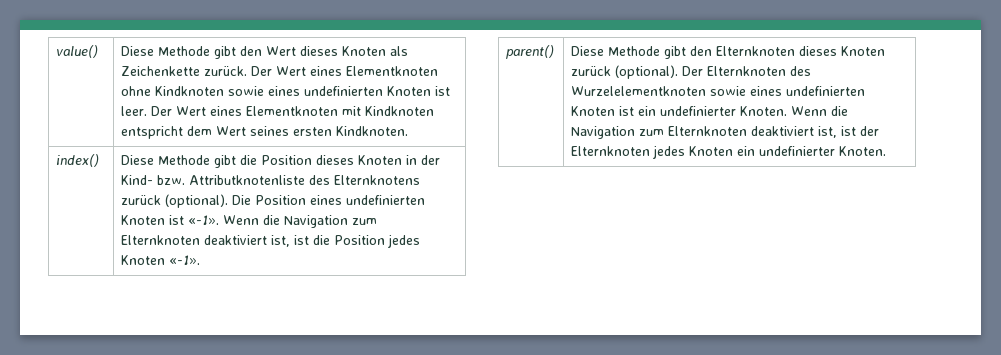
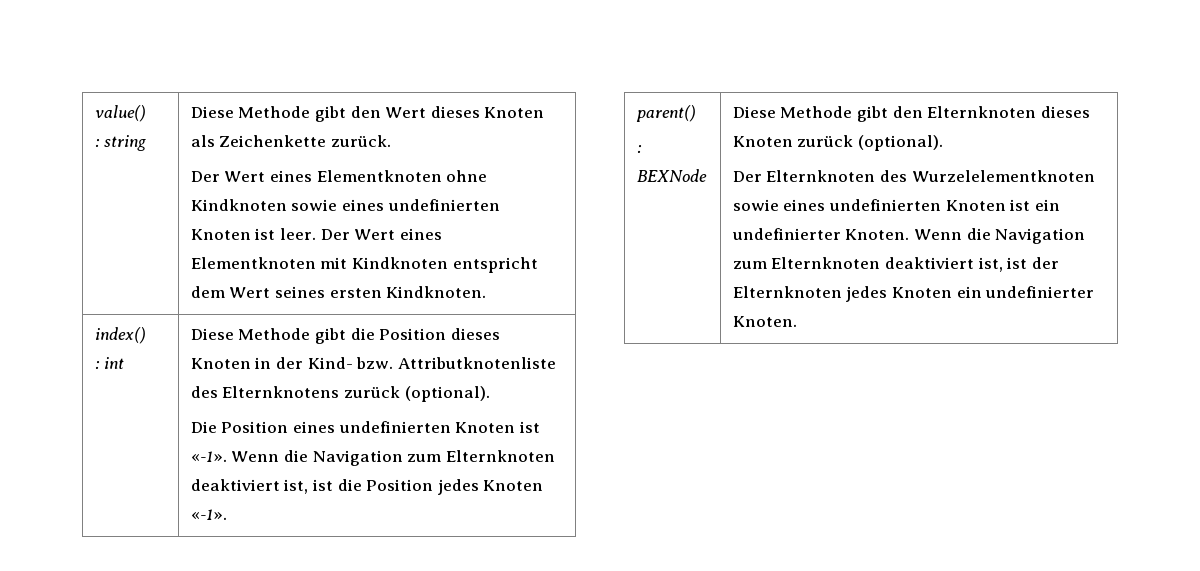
(99, 51) none -> [94,135,147,151] // : string
(248, 71) none -> (392, 141) //
(100, 160) none -> [94,357,125,369] // : int
(229, 201) none -> (490, 394) //
(555, 52) none -> [636,145,642,153] [636,169,707,182] // : BEXNode
(679, 72) none -> (944, 143) //

